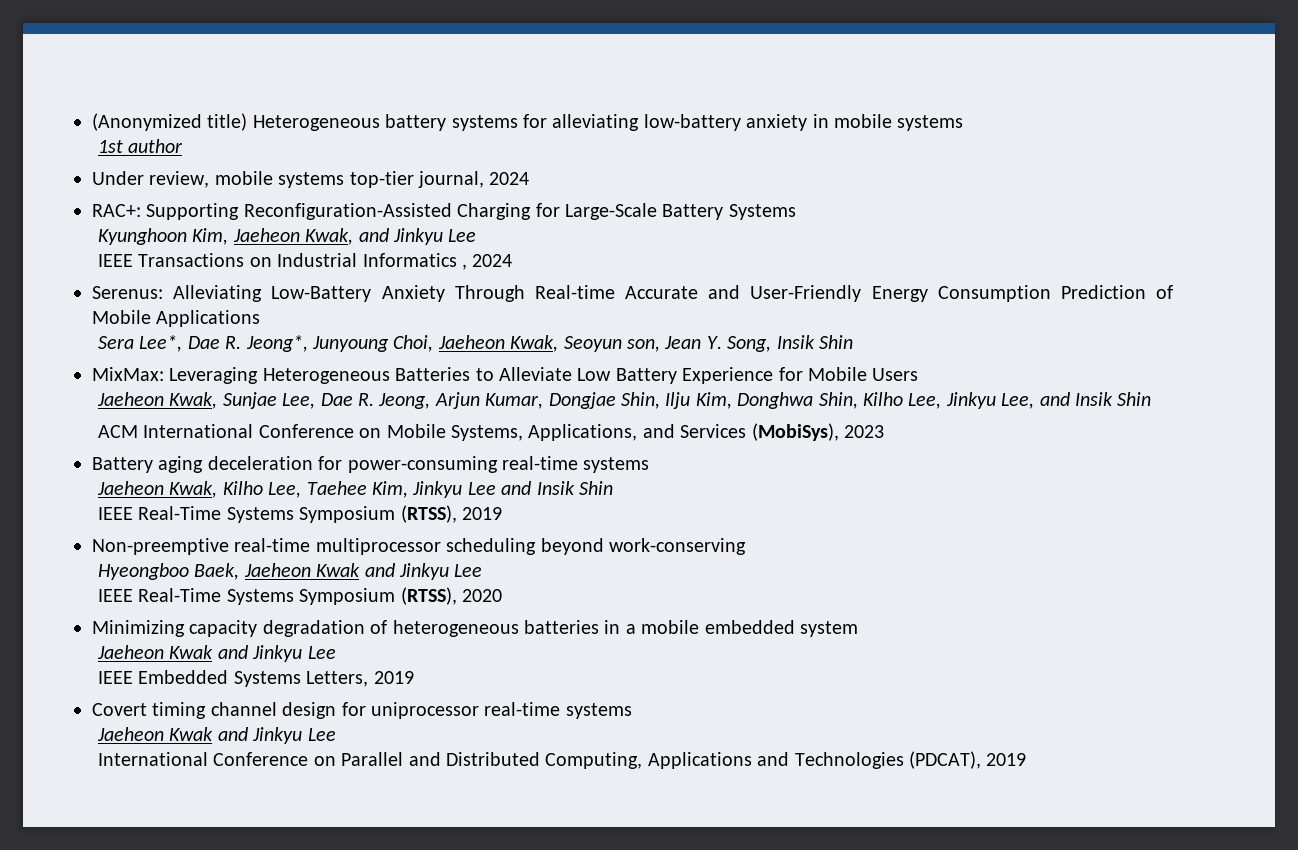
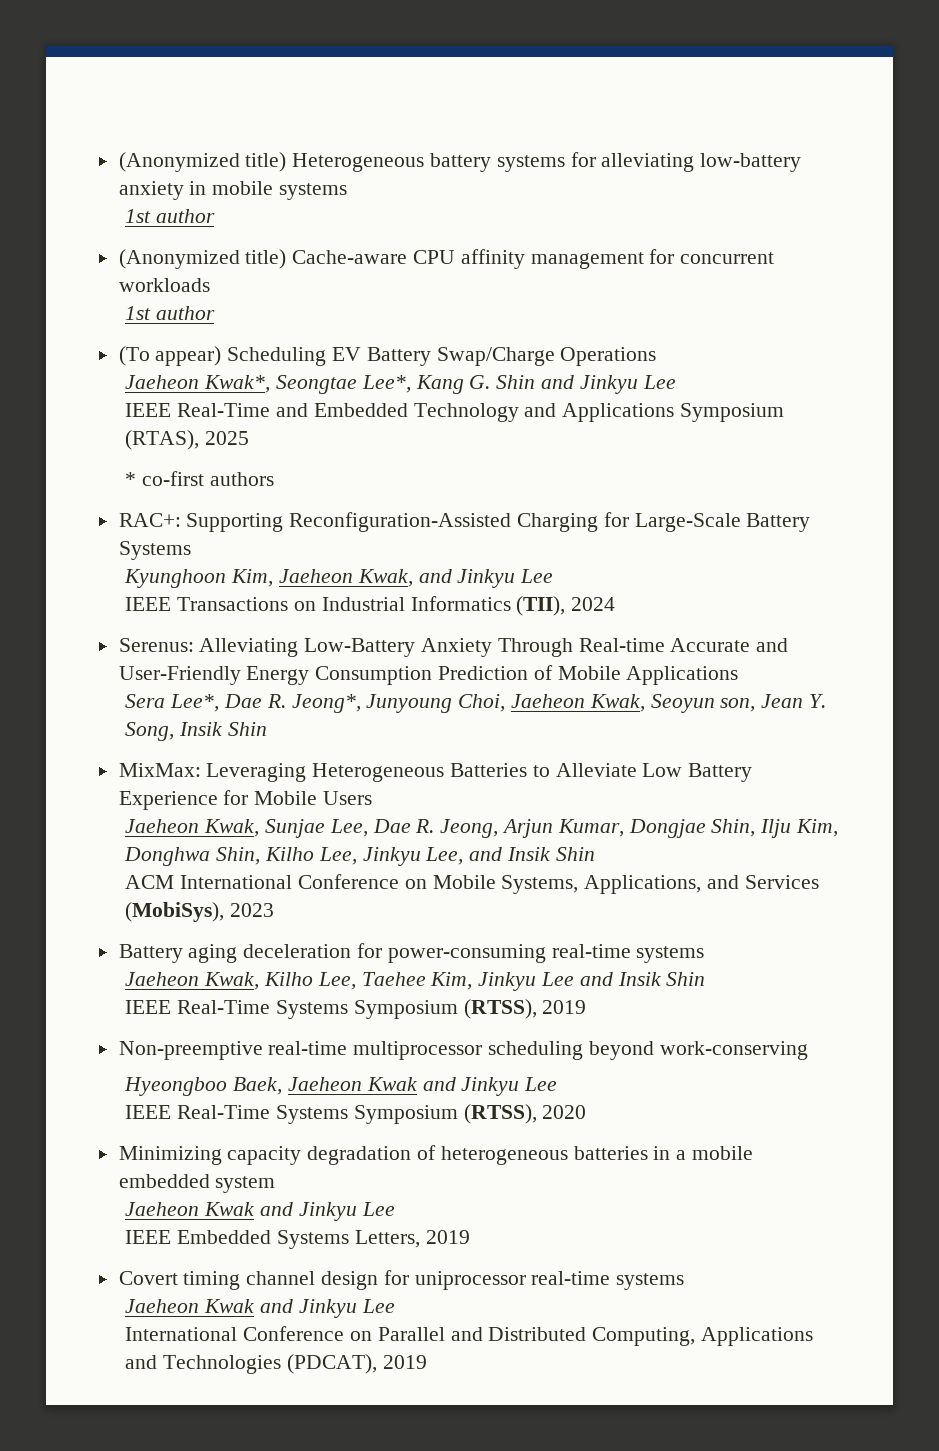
[92,171,530,188] Under review, mobile systems top-tier journal, 2024 -> [118,249,775,269] [118,278,210,292] [125,306,216,320] [118,346,657,366] [125,375,676,394] [125,403,784,422] [125,430,250,450] [125,471,274,486] (Anonymized title) Cache-aware CPU affinity management for concurrent workloads // 1st author // (To appear) Scheduling EV Battery Swap/Charge Operations // Jaeheon Kwak*, Seongtae Lee*, Kang G. Shin and Jinkyu Lee // IEEE Real-Time and Embedded Technology and Applications Symposium (RTAS), 2025 // * co-first authors
[461,264,467,270] , -> [516,596,566,616] (TII),

